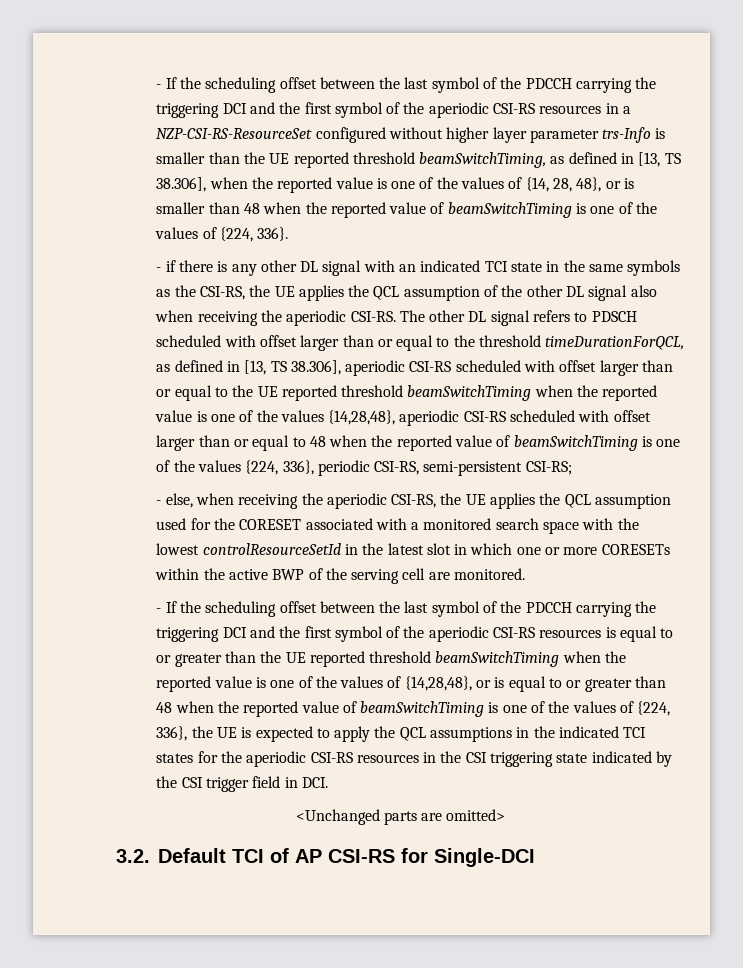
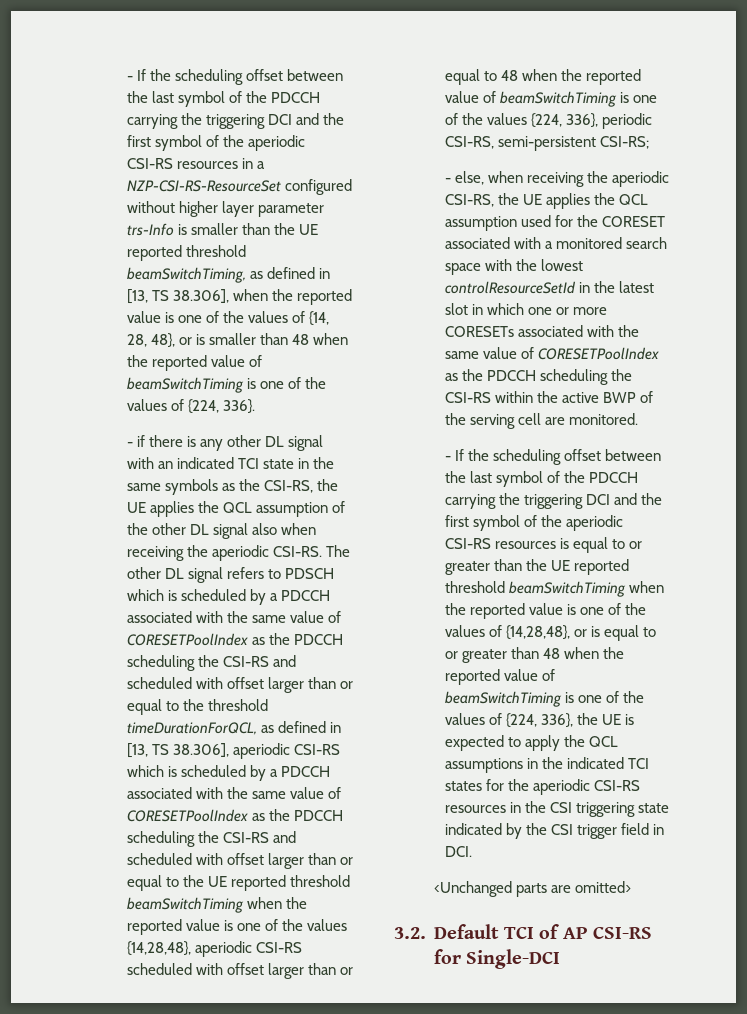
(637, 316) none -> [126,589,330,605] [126,611,341,623] [126,633,343,646] [126,655,296,671] which is scheduled by a PDCCH associated with the same value of CORESETPoolIndex as the PDCCH scheduling the CSI-RS and
(452, 366) none -> [126,765,330,781] [126,787,341,799] [126,809,343,822] [126,831,296,847] which is scheduled by a PDCCH associated with the same value of CORESETPoolIndex as the PDCCH scheduling the CSI-RS and
(670, 549) none -> [517,325,639,337] [444,347,659,360] [444,369,632,385] [444,392,491,403] associated with the same value of CORESETPoolIndex as the PDCCH scheduling the CSI-RS

